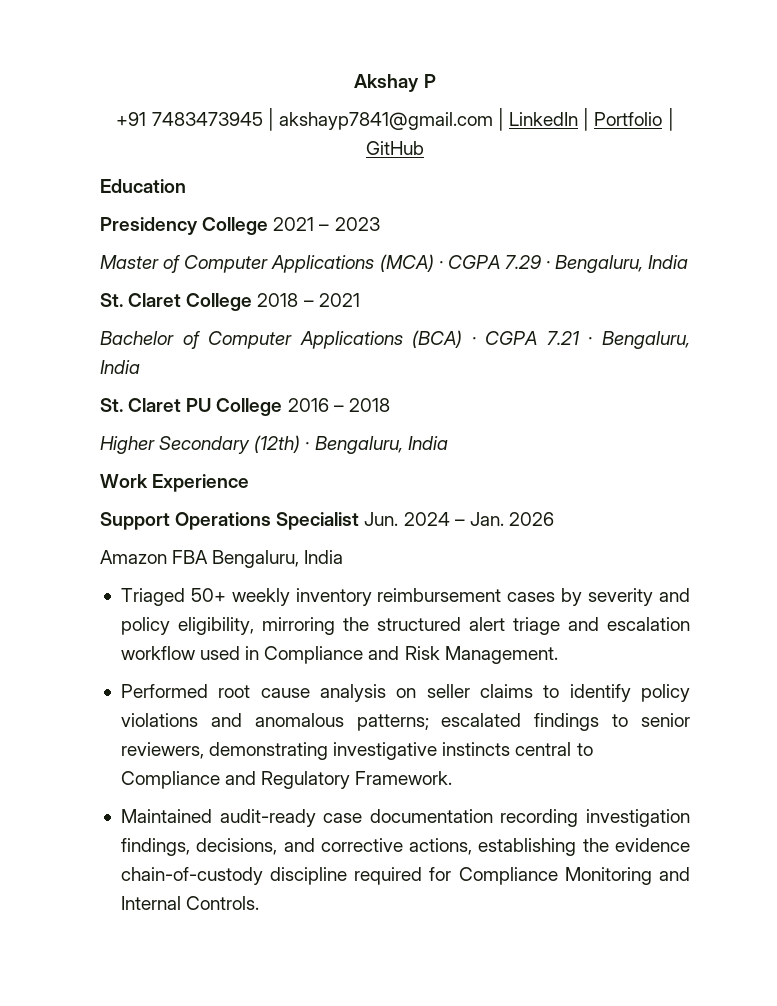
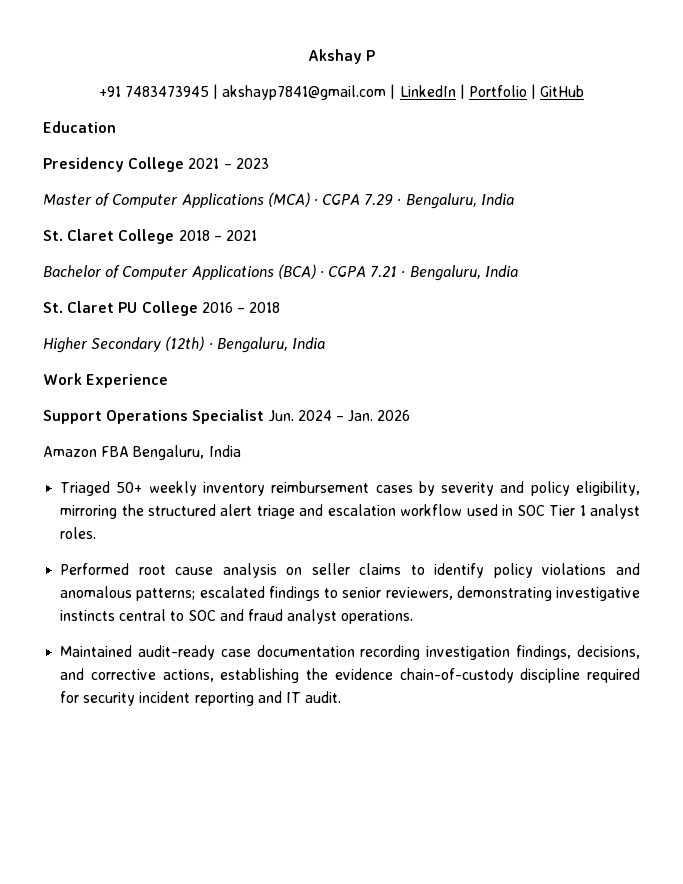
[264,646,558,664] Compliance and Risk Management. -> [517,504,640,519] [60,527,97,539] SOC Tier 1 analyst roles.
[120,771,453,789] Compliance and Regulatory Framework. -> [188,609,414,624] SOC and fraud analyst operations.
[458,867,690,885] [120,896,260,910] Compliance Monitoring and Internal Controls. -> [83,691,342,706] security incident reporting and IT audit.

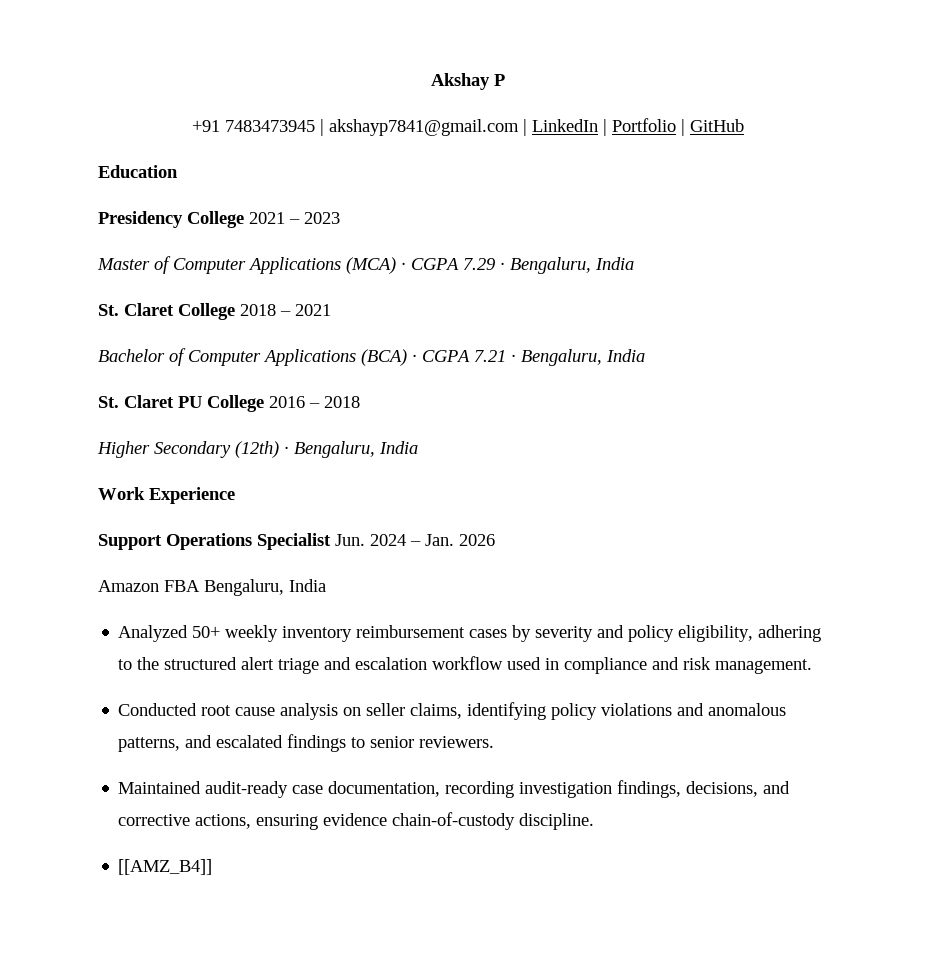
[60,481,111,496] Triaged -> [118,625,189,642] Analyzed
[60,505,118,519] mirroring -> [758,625,822,642] [118,659,133,670] adhering to
[517,504,640,519] [60,527,97,539] [60,563,130,575] SOC Tier 1 analyst roles. // Performed -> [564,657,813,674] [118,703,198,716] compliance and risk management. // Conducted
[359,563,485,578] claims to identify -> [410,702,547,720] claims, identifying
[136,588,196,601] patterns; -> [118,735,213,752] patterns, and
[385,586,640,601] [60,609,414,624] reviewers, demonstrating investigative instincts central to SOC and fraud analyst operations. -> [419,736,495,748] reviewers.
[256,645,355,657] documentation -> [328,781,441,797] documentation,
[220,668,640,683] [60,691,342,706] establishing the evidence chain-of-custody discipline required for security incident reporting and IT audit. -> [256,812,595,830] [118,859,213,875] ensuring evidence chain-of-custody discipline. // [[AMZ_B4]]

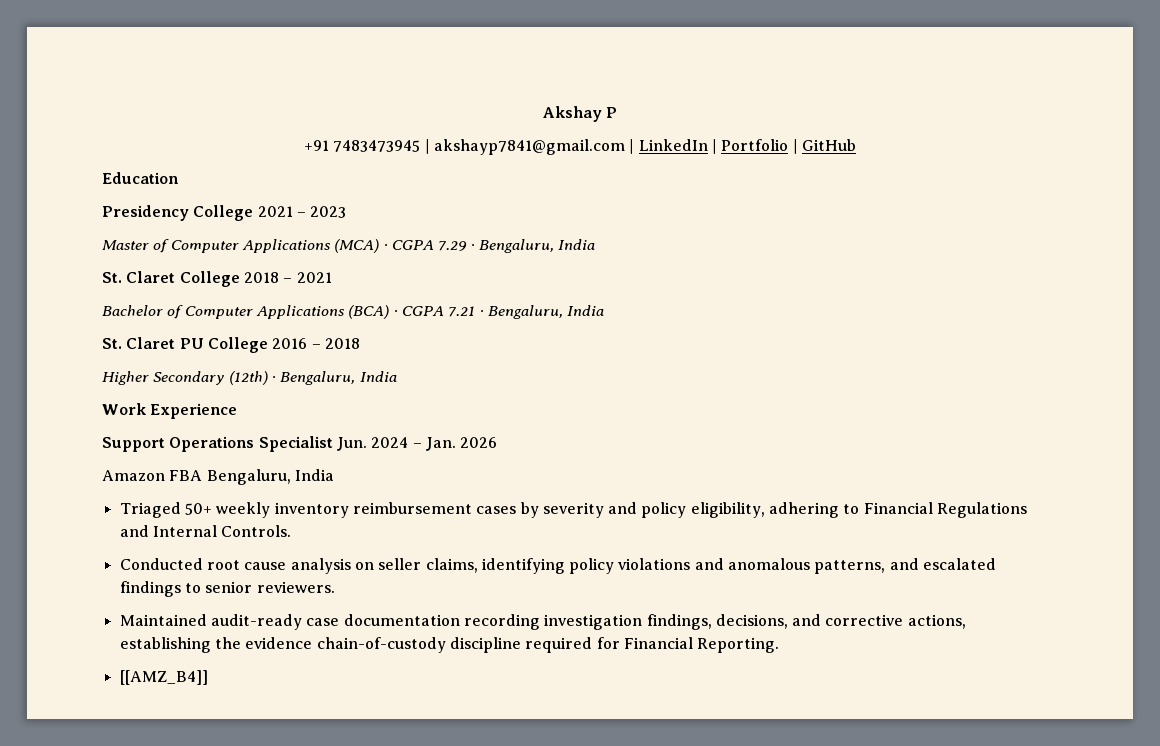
[118,625,189,642] Analyzed -> [119,502,181,518] Triaged
[137,656,813,674] the structured alert triage and escalation workflow used in compliance and risk management. -> [863,502,1028,518] [119,525,292,537] Financial Regulations and Internal Controls.
[328,781,441,797] documentation, -> [343,614,460,626] documentation
[256,812,595,830] ensuring evidence chain-of-custody discipline. -> [119,637,780,653] establishing the evidence chain-of-custody discipline required for Financial Reporting.

